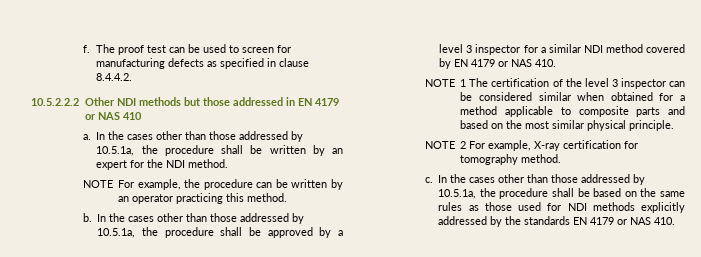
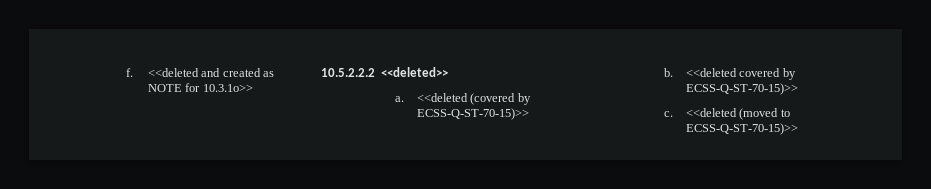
[95,44,291,55] [95,58,309,69] [95,73,132,81] [31,97,339,106] [84,112,142,120] [82,131,304,142] [96,145,343,156] [96,159,229,170] [82,179,343,190] [118,193,288,204] [82,213,305,224] [97,227,343,238] [439,44,685,55] [439,58,557,69] [424,78,685,89] [460,92,685,101] [460,106,685,117] [460,120,675,131] [424,140,639,151] [460,154,562,165] [424,174,646,185] [438,188,685,199] [438,202,685,213] [438,216,676,227] The proof test can be used to screen for manufacturing defects as specified in clause 8.4.4.2. // 10.5.2.2.2 Other NDI methods but those addressed in EN 4179 or NAS 410 // a. In the cases other than those addressed by 10.5.1a, the procedure shall be written by an expert for the NDI method. // NOTE For example, the procedure can be written by an operator practicing this method. // b. In the cases other than those addressed by 10.5.1a, the procedure shall be approved by a level 3 inspector for a similar NDI method covered by EN 4179 or NAS 410. // NOTE 1 The certification of the level 3 inspector can be considered similar when obtained for a method applicable to composite parts and based on the most similar physical principle. // NOTE 2 For example, X-ray certification for tomography method. // c. In the cases other than those addressed by 10.5.1a, the procedure shall be based on the same rules as those used for NDI methods explicitly addressed by the standards EN 4179 or NAS 410. -> [148,68,275,77] [148,83,253,92] [321,67,449,77] [394,93,531,105] [417,108,530,120] [663,68,796,80] [686,83,799,95] [663,108,790,120] [686,123,799,135] <<deleted and created as NOTE for 10.3.1o>> // 10.5.2.2.2 <<deleted>> // a. <<deleted (covered by ECSS-Q-ST-70-15)>> // b. <<deleted covered by ECSS-Q-ST-70-15)>> // c. <<deleted (moved to ECSS-Q-ST-70-15)>>

